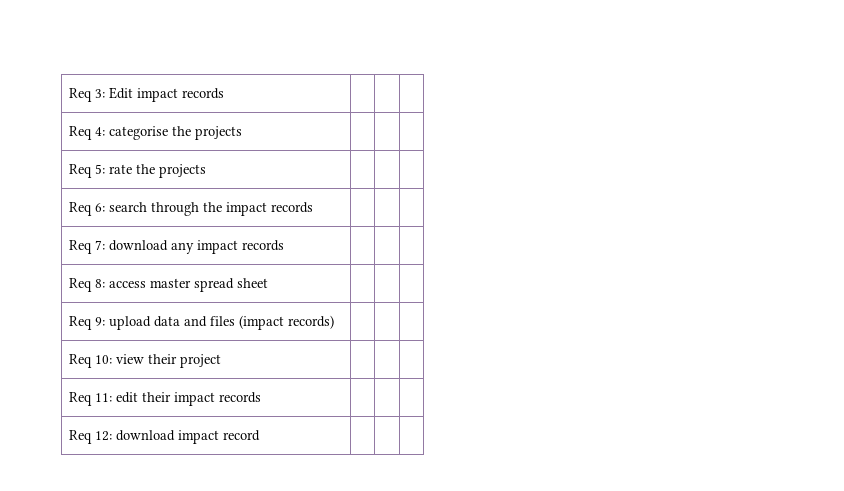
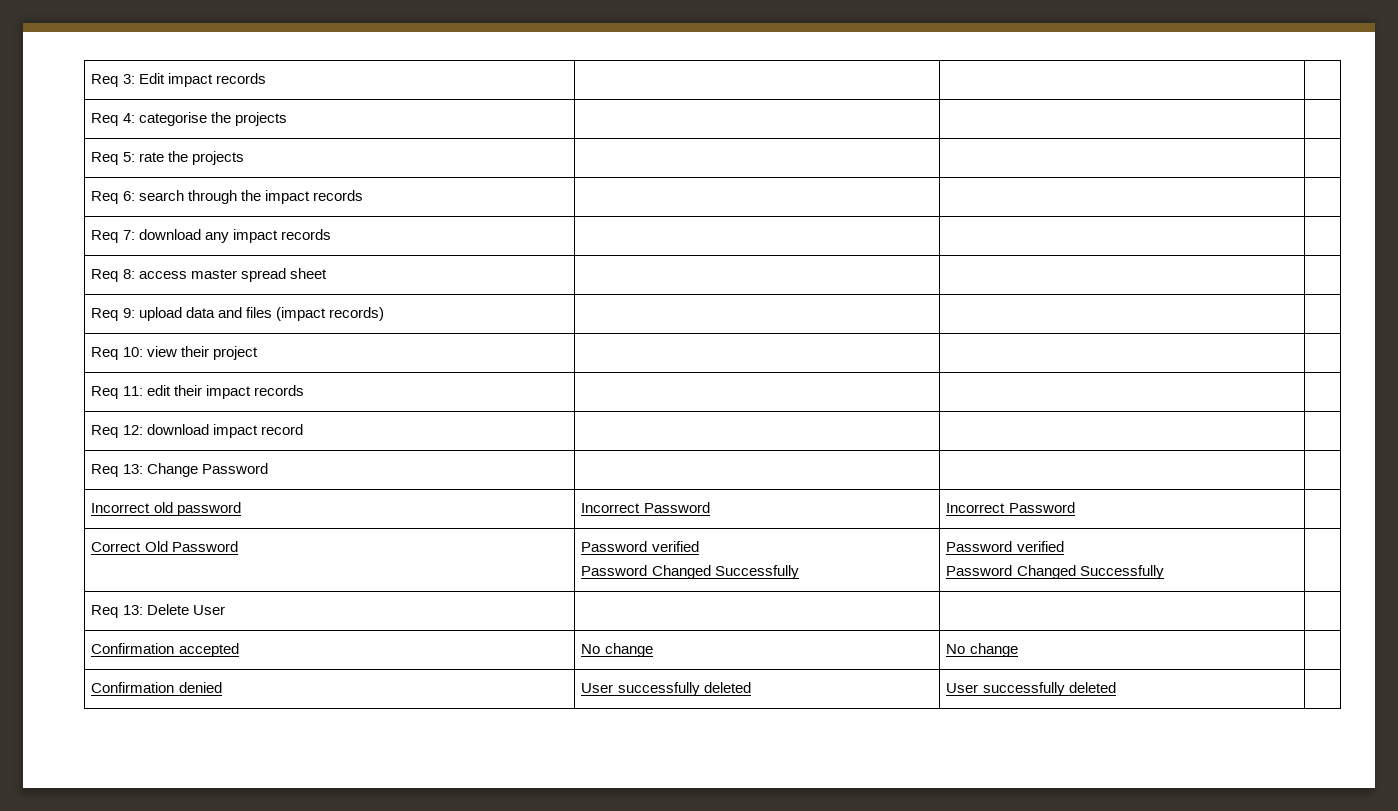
(261, 435) none -> [91,463,268,477] [91,502,241,516] [581,502,710,513] [946,502,1075,513] [91,541,238,552] [581,541,699,552] [581,565,799,579] [946,541,1064,552] [946,565,1164,579] [91,604,225,618] [91,643,239,657] [581,643,653,657] [946,643,1018,657] [91,682,222,693] [581,682,751,696] [946,682,1116,696] // Req 13: Change Password | | | // Incorrect old password | Incorrect Password | Incorrect Password | // Correct Old Password | Password verified // Password Changed Successfully | Password verified // Password Changed Successfully | // Req 13: Delete User | | | // Confirmation accepted | No change | No change | // Confirmation denied | User successfully deleted | User successfully deleted |

